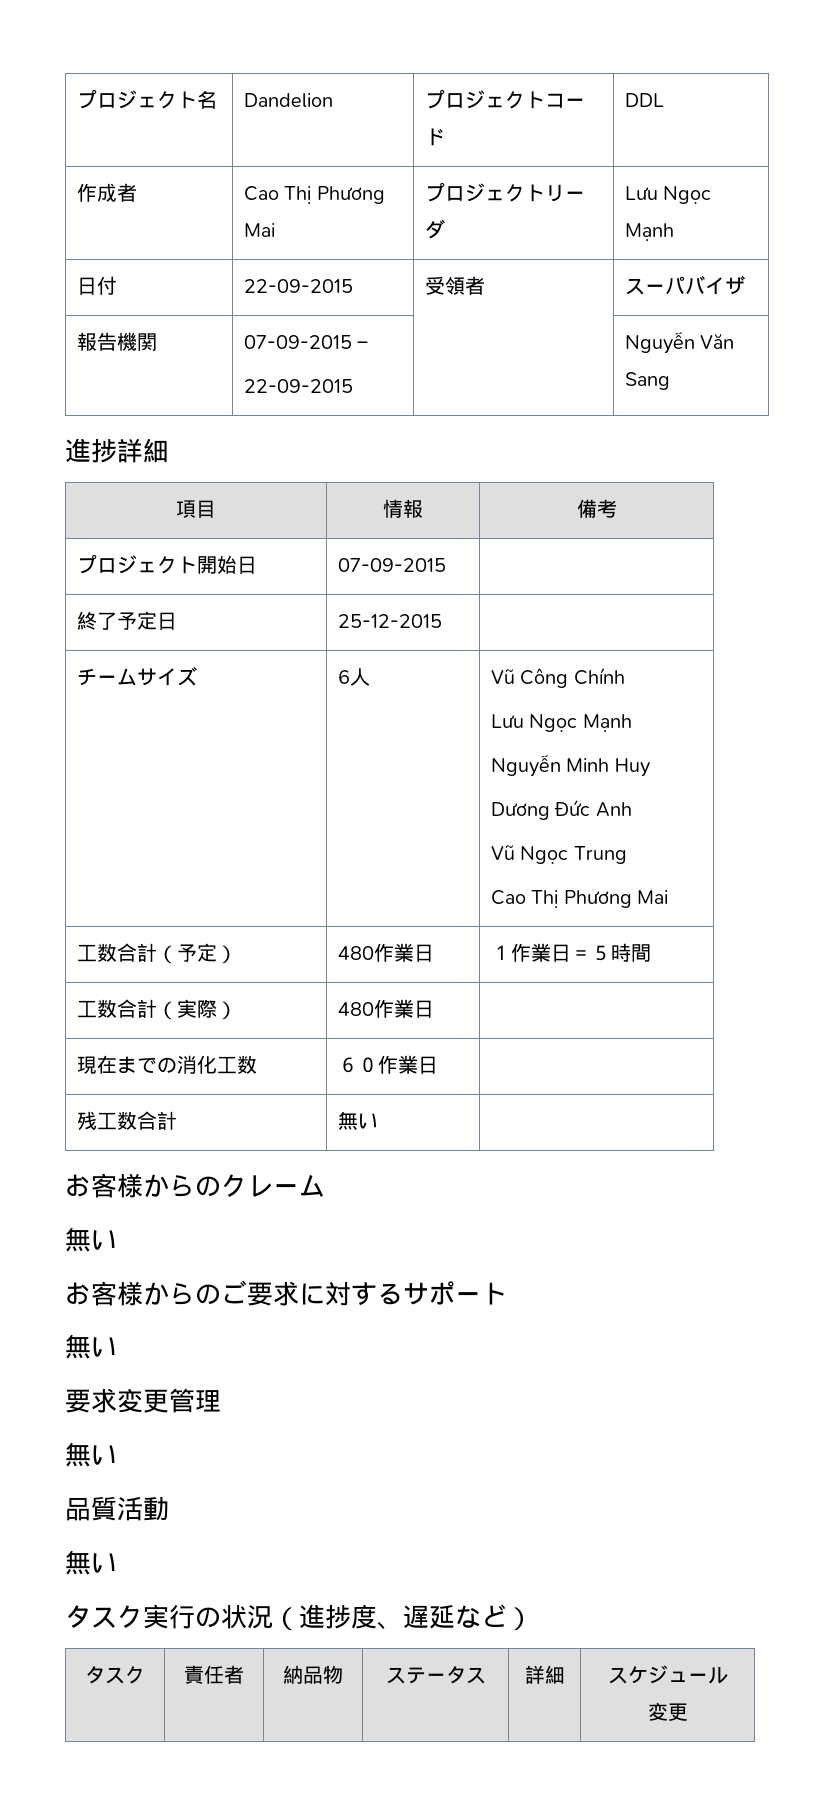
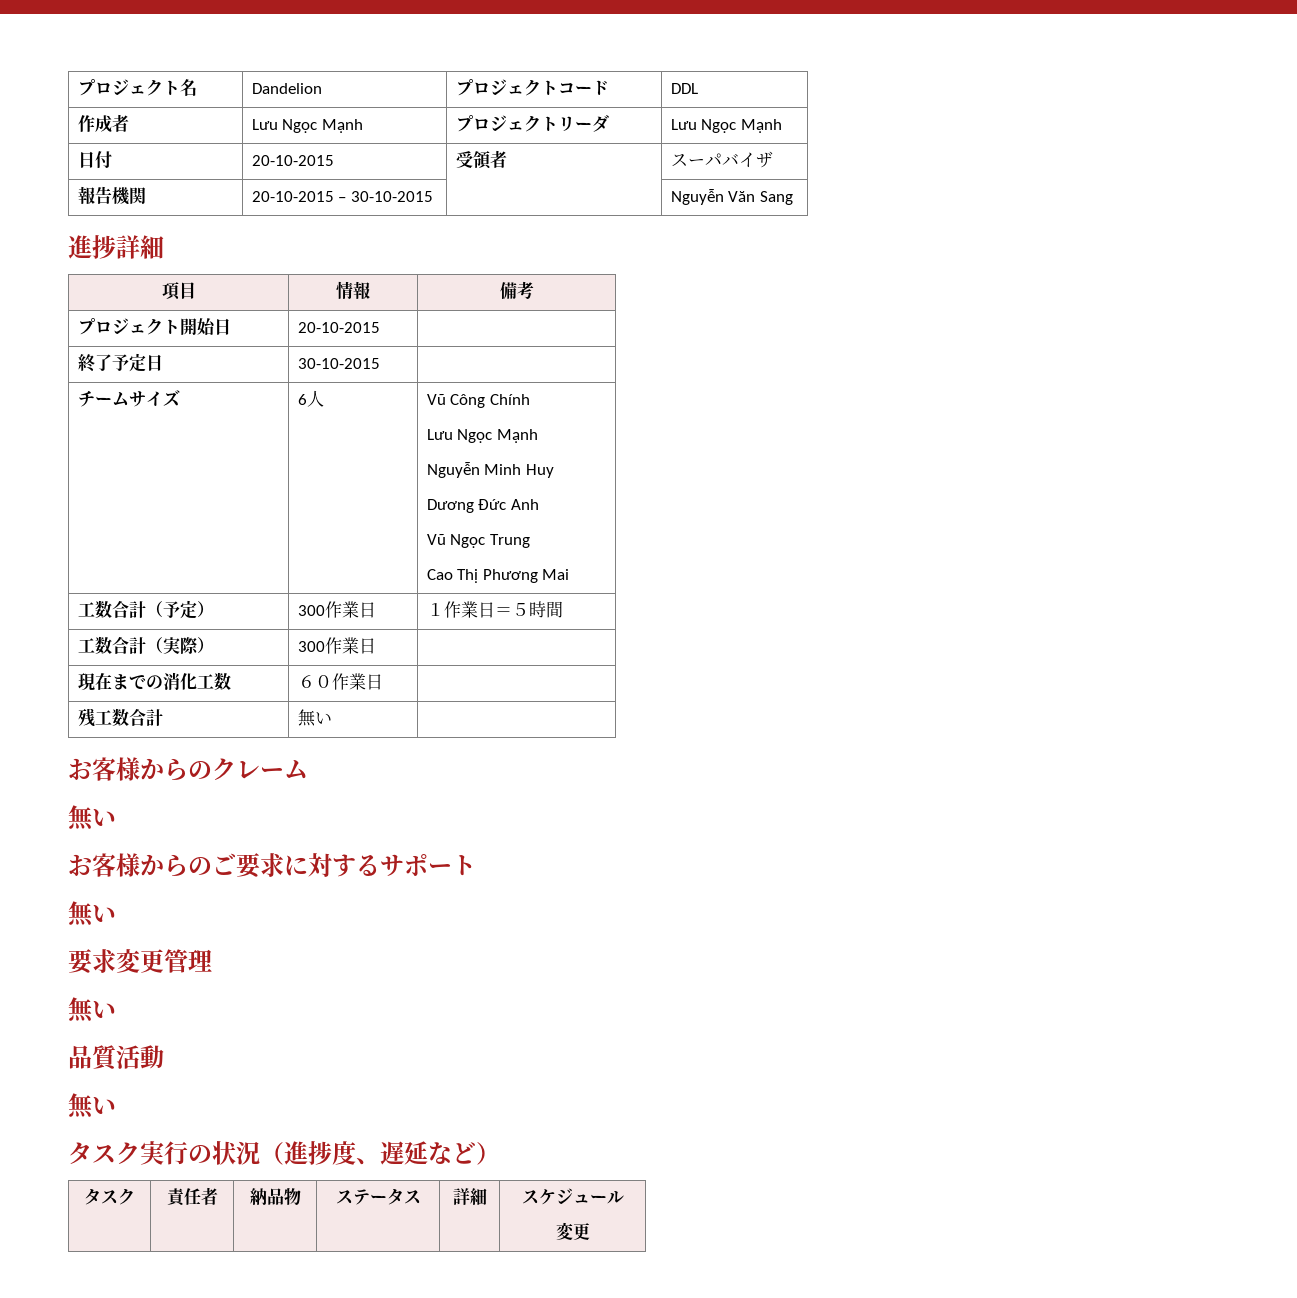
[244,186,385,204] [244,223,276,237] Cao Thị Phương Mai -> [251,119,363,133] Lưu Ngọc Mạnh
[244,279,354,293] 22-09-2015 -> [251,155,334,166] 20-10-2015
[244,335,353,349] 07-09-2015 -> [251,191,334,202] 20-10-2015
[244,379,354,393] // 22-09-2015 -> [350,191,433,202] 30-10-2015
[338,558,447,572] 07-09-2015 -> [297,322,380,333] 20-10-2015
[338,614,443,628] 25-12-2015 -> [297,358,380,369] 30-10-2015
[338,946,375,960] 480 -> [297,605,325,616] 300
[338,1002,375,1016] 480 -> [297,641,325,652] 300

